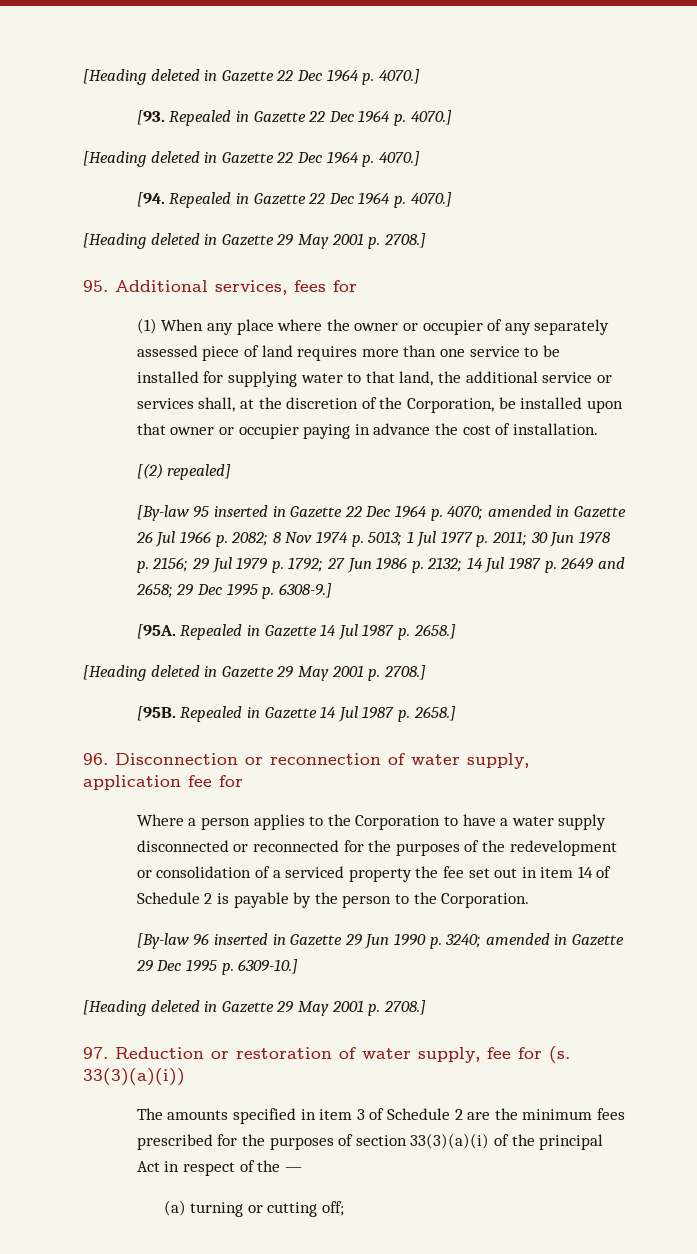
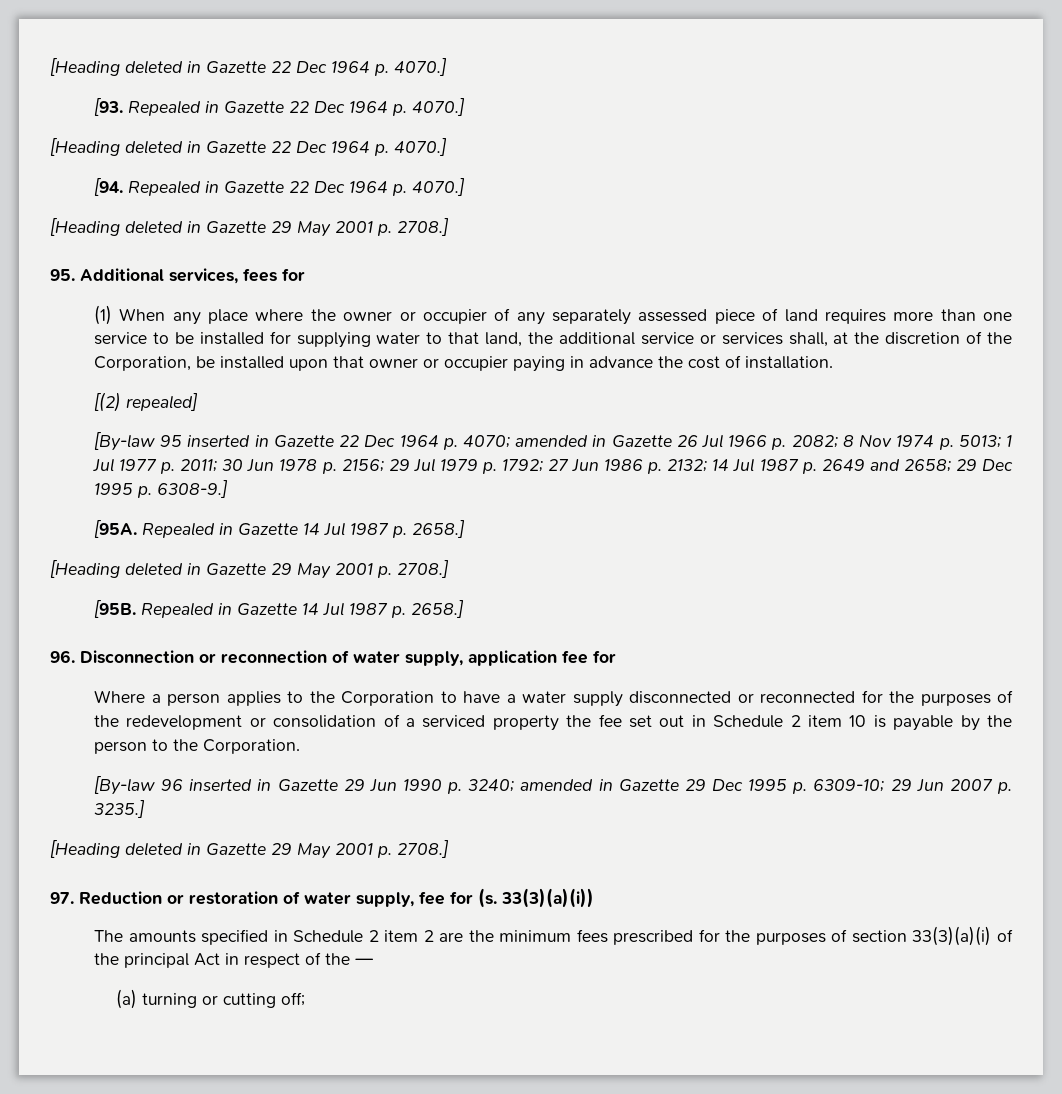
[540,866,612,878] [136,892,213,904] item 14 of Schedule 2 -> [713,715,867,728] Schedule 2 item 10
[238,959,299,974] 6309-10.] -> [813,779,1013,794] [93,800,145,818] 6309-10; 29 Jun 2007 p. 3235.]
[319,1108,450,1120] item 3 of Schedule -> [293,930,419,943] Schedule 2 item

